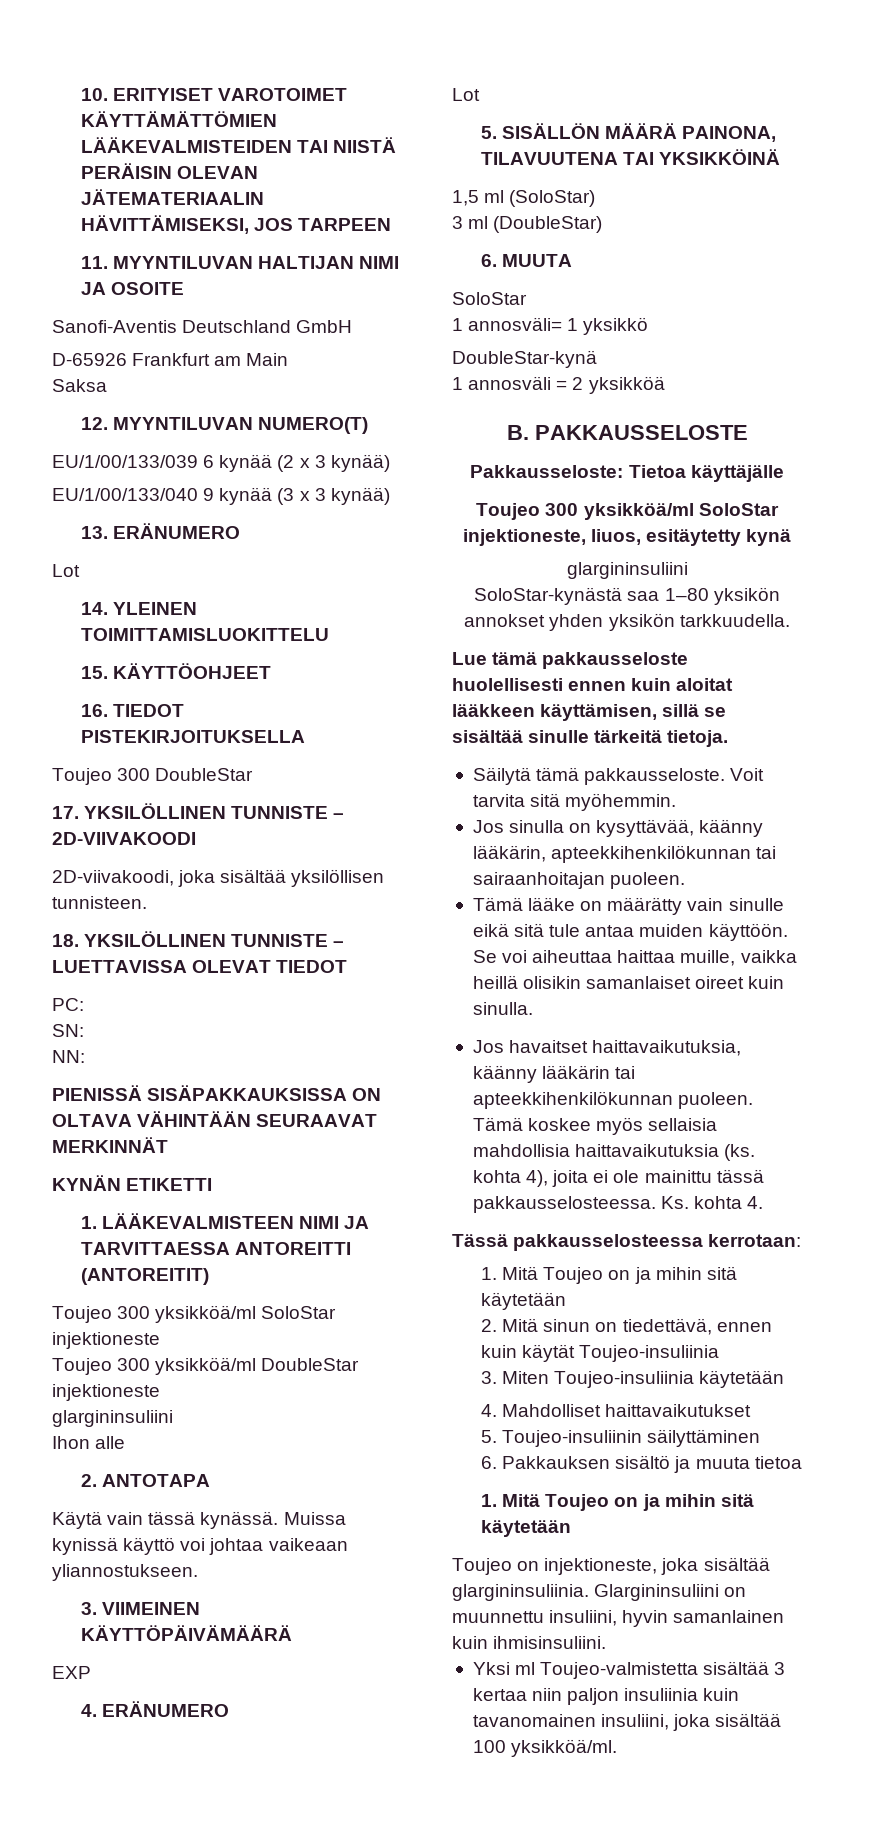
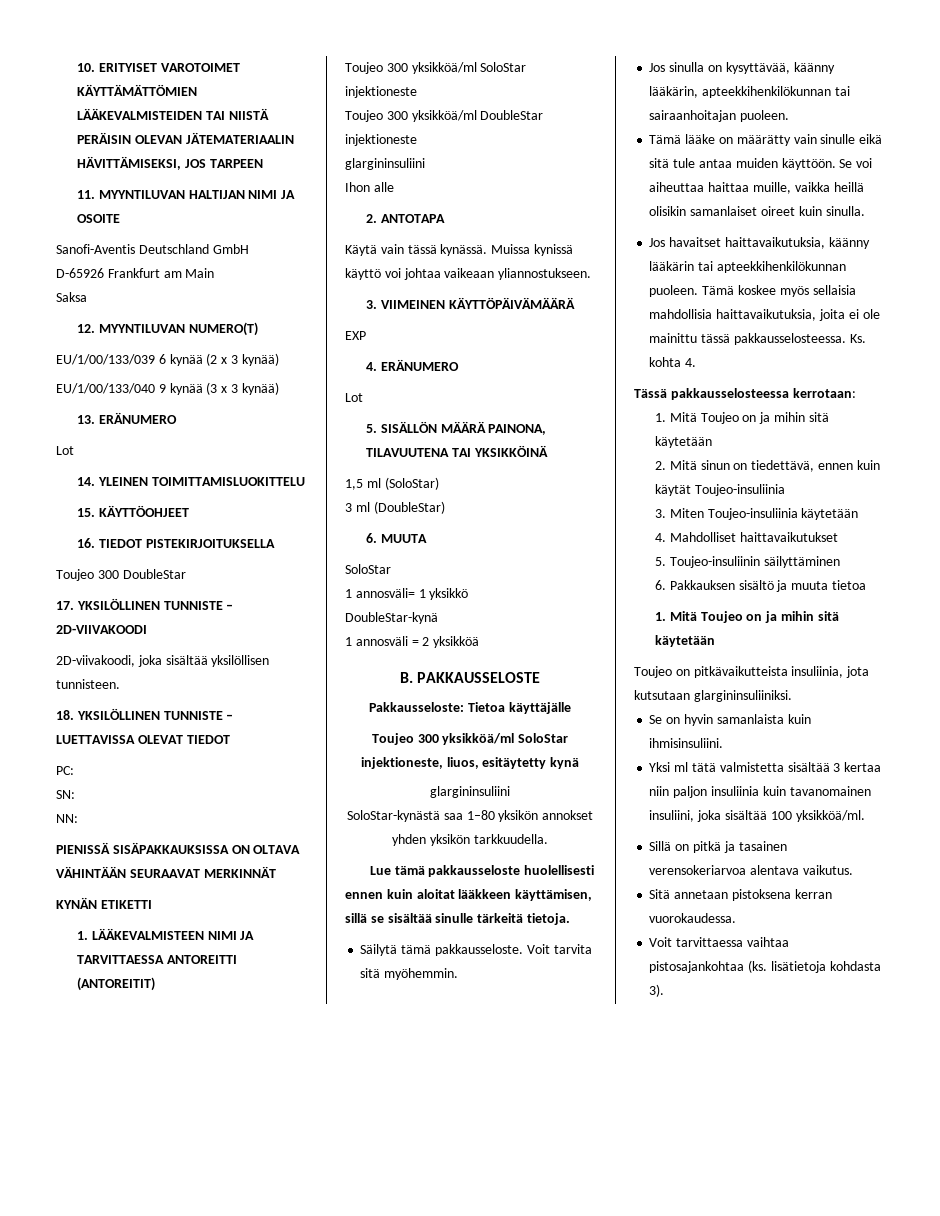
[575,1144,756,1161] [472,1170,549,1187] haittavaikutuksia (ks. kohta 4), -> [716,309,817,321] haittavaikutuksia,
[544,1557,770,1575] [452,1584,747,1601] [452,1610,785,1627] injektioneste, joka sisältää glargininsuliinia. Glargininsuliini on muunnettu insuliini, hyvin samanlainen -> [693,666,870,678] [634,690,792,702] [649,714,784,726] pitkävaikutteista insuliinia, jota kutsutaan glargininsuliiniksi. // Se on hyvin samanlaista
[540,1662,699,1679] Toujeo-valmistetta -> [691,762,784,772] tätä valmistetta
(618, 1748) none -> [649,841,787,853] [649,865,853,875] [649,889,832,901] [649,913,737,923] [649,937,789,947] [649,960,881,973] [649,984,665,997] // Sillä on pitkä ja tasainen verensokeriarvoa alentava vaikutus. // Sitä annetaan pistoksena kerran vuorokaudessa. // Voit tarvittaessa vaihtaa pistosajankohtaa (ks. lisätietoja kohdasta 3).

